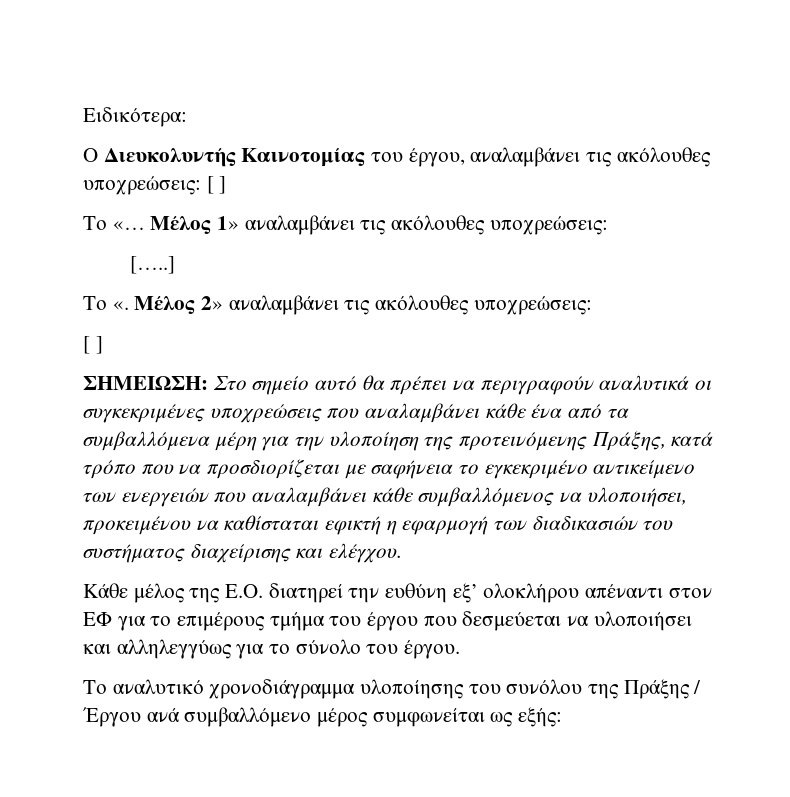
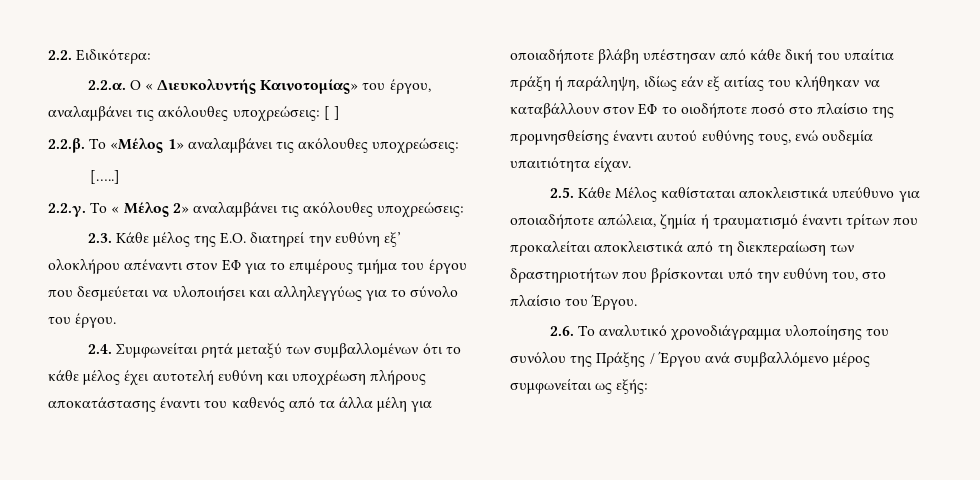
(83, 117) none -> [48,50,72,60] 2.2.
[83,148,366,167] Ο Διευκολυντής Καινοτομίας -> [87,79,359,94] 2.2.α. Ο « Διευκολυντής Καινοτομίας»
[83,216,212,234] Το «… Μέλος -> [48,138,164,153] 2.2.β. Το «Μέλος
[83,296,129,310] Το «. -> [48,202,120,217] 2.2.γ. Το «
[83,336,103,354] [83,375,713,395] [83,403,629,423] [83,431,714,451] [83,459,696,479] [83,487,687,507] [83,515,674,535] [83,543,403,563] [ ] // ΣΗΜΕΙΩΣΗ: Στο σημείο αυτό θα πρέπει να περιγραφούν αναλυτικά οι συγκεκριμένες υποχρεώσεις που αναλαμβάνει κάθε ένα από τα συμβαλλόμενα μέρη για την υλοποίηση της προτεινόμενης Πράξης, κατά τρόπο που να προσδιορίζεται με σαφήνεια το εγκεκριμένο αντικείμενο των ενεργειών που αναλαμβάνει κάθε συμβαλλόμενος να υλοποιήσει, προκειμένου να καθίσταται εφικτή η εφαρμογή των διαδικασιών του συστήματος διαχείρισης και ελέγχου. // -> [87,233,112,243] 2.3.
(461, 649) none -> [87,343,461,358] [48,370,427,386] [48,397,433,412] [510,49,895,64] [510,76,880,91] [510,103,895,118] [510,130,874,145] [510,157,632,173] [549,187,920,202] [510,214,919,229] [510,241,854,256] [510,268,887,283] [510,294,638,310] [549,326,574,336] 2.4. Συμφωνείται ρητά μεταξύ των συμβαλλομένων ότι το κάθε μέλος έχει αυτοτελή ευθύνη και υποχρέωση πλήρους αποκατάστασης έναντι του καθενός από τα άλλα μέλη για οποιαδήποτε βλάβη υπέστησαν από κάθε δική του υπαίτια πράξη ή παράληψη, ιδίως εάν εξ αιτίας του κλήθηκαν να καταβάλλουν στον ΕΦ το οιοδήποτε ποσό στο πλαίσιο της προμνησθείσης έναντι αυτού ευθύνης τους, ενώ ουδεμία υπαιτιότητα είχαν. // 2.5. Κάθε Μέλος καθίσταται αποκλειστικά υπεύθυνο για οποιαδήποτε απώλεια, ζημία ή τραυματισμό έναντι τρίτων που προκαλείται αποκλειστικά από τη διεκπεραίωση των δραστηριοτήτων που βρίσκονται υπό την ευθύνη του, στο πλαίσιο του Έργου. // 2.6.

